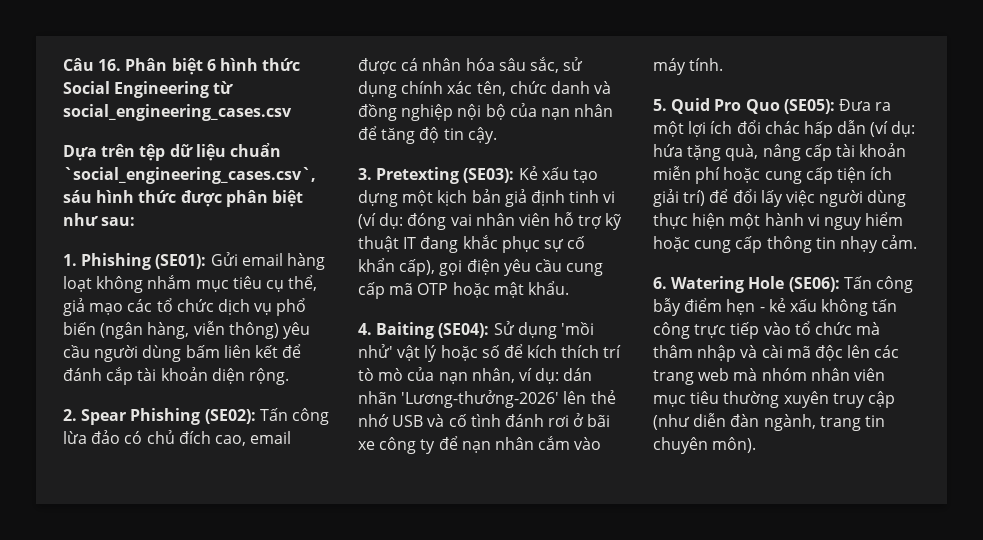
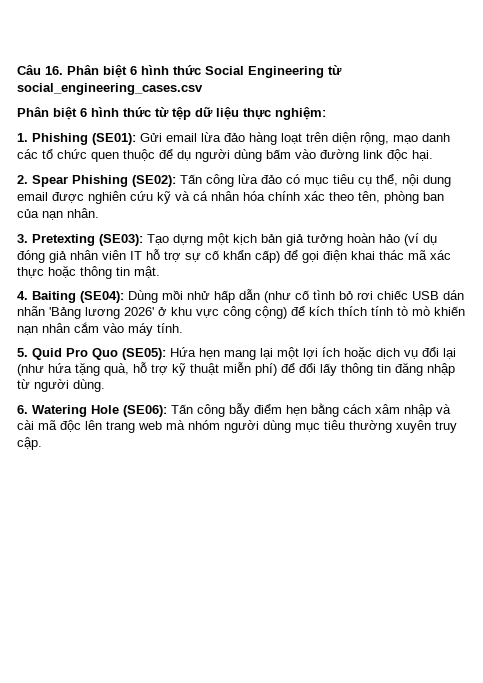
[63,143,281,161] [63,167,316,184] [63,190,303,207] [63,213,136,226] Dựa trên tệp dữ liệu chuẩn `social_engineering_cases.csv`, sáu hình thức được phân biệt như sau: -> [17,107,326,120] Phân biệt 6 hình thức từ tệp dữ liệu thực nghiệm:
[286,253,325,270] [63,275,318,293] [63,298,307,316] [63,321,310,339] [63,344,302,362] [63,367,289,385] hàng loạt không nhắm mục tiêu cụ thể, giả mạo các tổ chức dịch vụ phổ biến (ngân hàng, viễn thông) yêu cầu người dùng bấm liên kết để đánh cắp tài khoản diện rộng. -> [201,132,450,145] [17,149,433,162] lừa đảo hàng loạt trên diện rộng, mạo danh các tổ chức quen thuộc để dụ người dùng bấm vào đường link độc hại.
[146,430,292,446] [358,57,584,74] [358,81,612,98] [358,103,614,121] [358,126,497,144] chủ đích cao, email được cá nhân hóa sâu sắc, sử dụng chính xác tên, chức danh và đồng nghiệp nội bộ của nạn nhân để tăng độ tin cậy. -> [304,174,451,187] [17,191,444,204] [17,208,99,220] mục tiêu cụ thể, nội dung email được nghiên cứu kỹ và cá nhân hóa chính xác theo tên, phòng ban của nạn nhân.
[518,166,598,183] Kẻ xấu tạo -> [147,234,169,245] Tạo
[530,190,616,206] [358,212,623,230] [358,235,586,253] [358,258,604,276] [358,281,569,299] [358,321,594,339] [358,344,500,362] định tinh vi (ví dụ: đóng vai nhân viên hỗ trợ kỹ thuật IT đang khắc phục sự cố khẩn cấp), gọi điện yêu cầu cung cấp mã OTP hoặc mật khẩu. // 4. Baiting (SE04): Sử dụng 'mồi nhử' vật lý hoặc số -> [307,233,437,246] [17,249,451,263] [17,265,160,279] [17,289,464,303] [17,306,287,319] tưởng hoàn hảo (ví dụ đóng giả nhân viên IT hỗ trợ sự cố khẩn cấp) để gọi điện khai thác mã xác thực hoặc thông tin mật. // 4. Baiting (SE04): Dùng mồi nhử hấp dẫn (như cố tình bỏ rơi chiếc USB dán nhãn 'Bảng lương 2026' ở khu vực công cộng)
[603,345,622,358] trí -> [371,306,393,316] tính
[407,367,593,384] [358,390,616,408] [358,413,611,427] [358,436,458,454] của nạn nhân, ví dụ: dán nhãn 'Lương-thưởng-2026' lên thẻ nhớ USB và cố tình đánh rơi ở bãi xe công ty để -> [434,306,465,316] khiến
[838,99,892,111] [653,120,916,138] [653,143,907,161] [653,166,893,184] [653,189,907,207] [653,212,904,230] [653,235,918,253] Đưa ra một lợi ích đổi chác hấp dẫn (ví dụ: hứa tặng quà, nâng cấp tài khoản miễn phí hoặc cung cấp tiện ích giải trí) để đổi lấy việc người dùng thực hiện một hành vi nguy hiểm hoặc cung cấp thông tin nhạy cảm. -> [170,346,456,360] [17,362,455,376] [17,379,105,392] Hứa hẹn mang lại một lợi ích hoặc dịch vụ đổi lại (như hứa tặng quà, hỗ trợ kỹ thuật miễn phí) để đổi lấy thông tin đăng nhập từ người dùng.
[759,298,898,316] [653,321,881,339] [653,345,693,358] - kẻ xấu không tấn công trực tiếp vào tổ chức mà thâm -> [311,403,400,417] bằng cách xâm
[874,345,900,358] các -> (102, 425) none
[810,368,885,381] nhân viên -> [224,420,291,433] người dùng
[867,391,895,408] [653,413,885,431] [653,437,757,454] cập (như diễn đàn ngành, trang tin chuyên môn). -> [17,437,42,450] cập.

